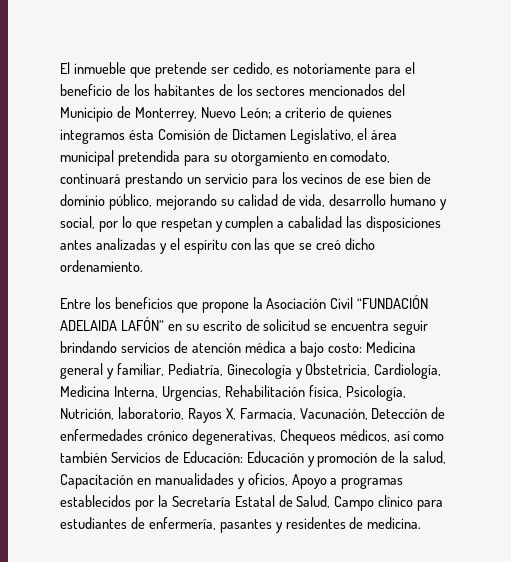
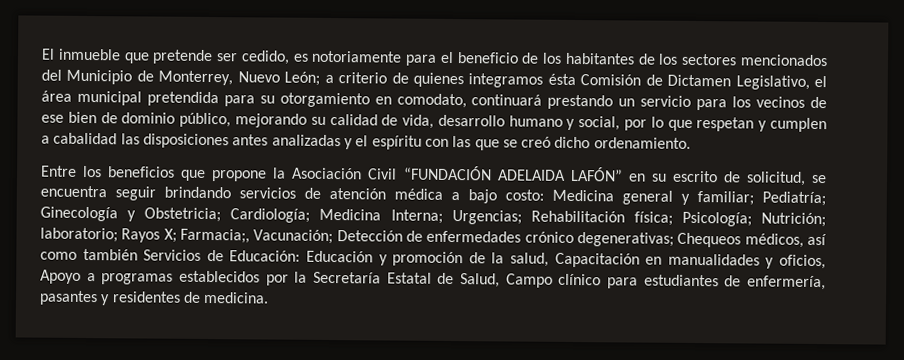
[263,319,311,331] solicitud -> [745,171,806,186] solicitud,
[116,363,442,379] [60,385,406,401] [60,407,368,423] familiar, Pediatría, Ginecología y Obstetricia, Cardiología, Medicina Interna, Urgencias, Rehabilitación física, Psicología, Nutrición, laboratorio, Rayos X, Farmacia, Vacunación, -> [697,191,826,207] [40,206,827,228] [40,227,334,245] familiar; Pediatría; Ginecología y Obstetricia; Cardiología; Medicina Interna; Urgencias; Rehabilitación física; Psicología; Nutrición; laboratorio; Rayos X; Farmacia;, Vacunación;
[191,429,276,445] degenerativas, -> [577,232,674,247] degenerativas;

